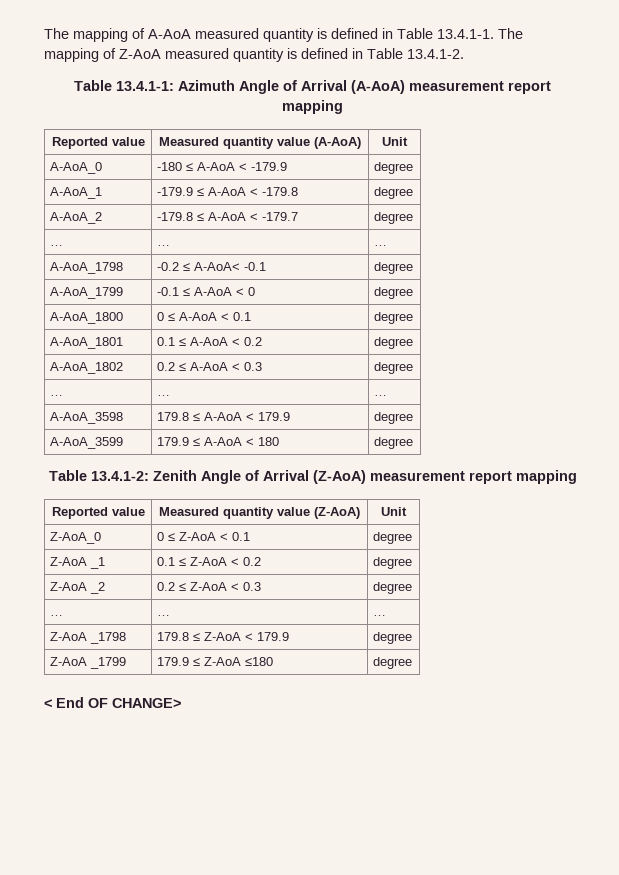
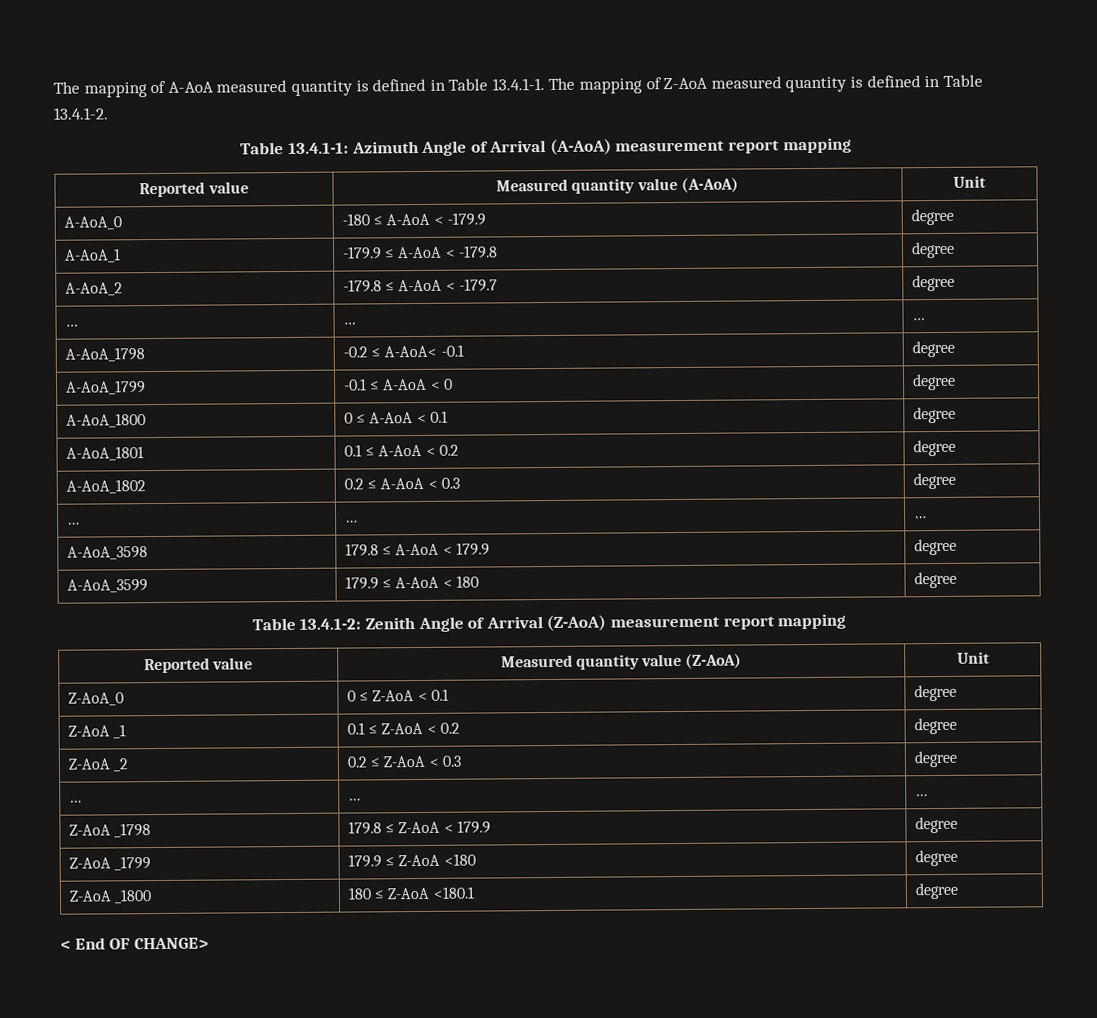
[245,657,274,666] ≤180 -> [443,853,476,866] [915,849,959,867] [69,889,153,904] [348,886,474,900] <180 | degree // Z-AoA _1800 | 180 ≤ Z-AoA <180.1

